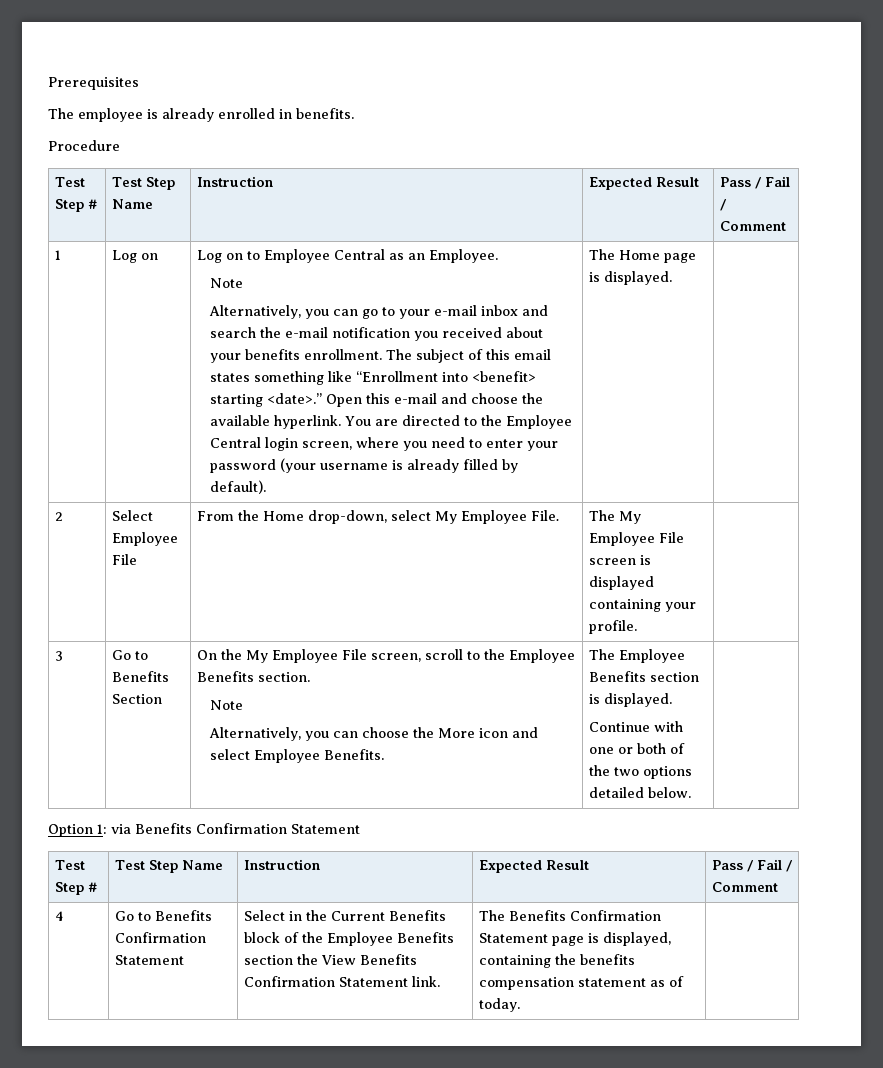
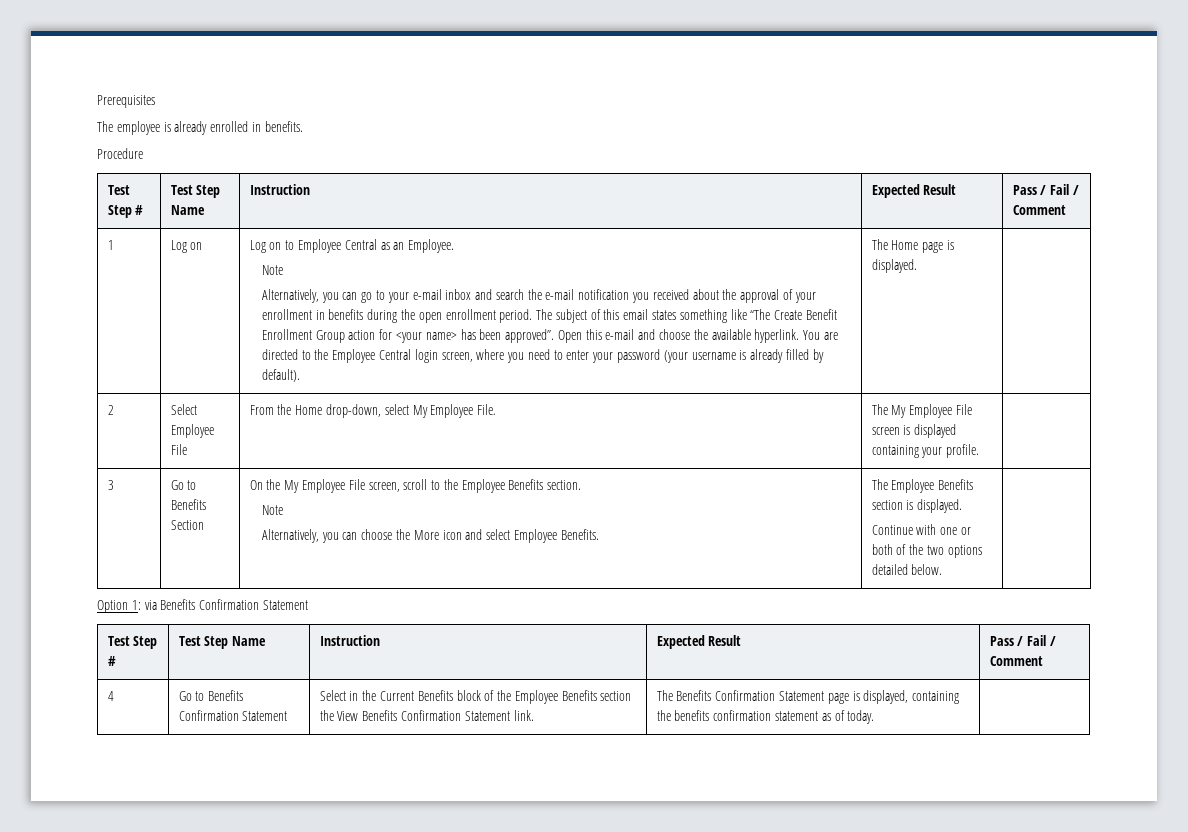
[210,349,383,363] your benefits enrollment. -> [722,289,816,303] [261,309,533,323] the approval of your enrollment in benefits during the open enrollment period.
[356,371,537,382] [210,393,323,407] “Enrollment into <benefit> starting <date>.” -> [750,309,837,320] [261,329,555,343] “The Create Benefit Enrollment Group action for <your name> has been approved”.
[478,977,574,990] compensation -> [713,710,772,721] confirmation

